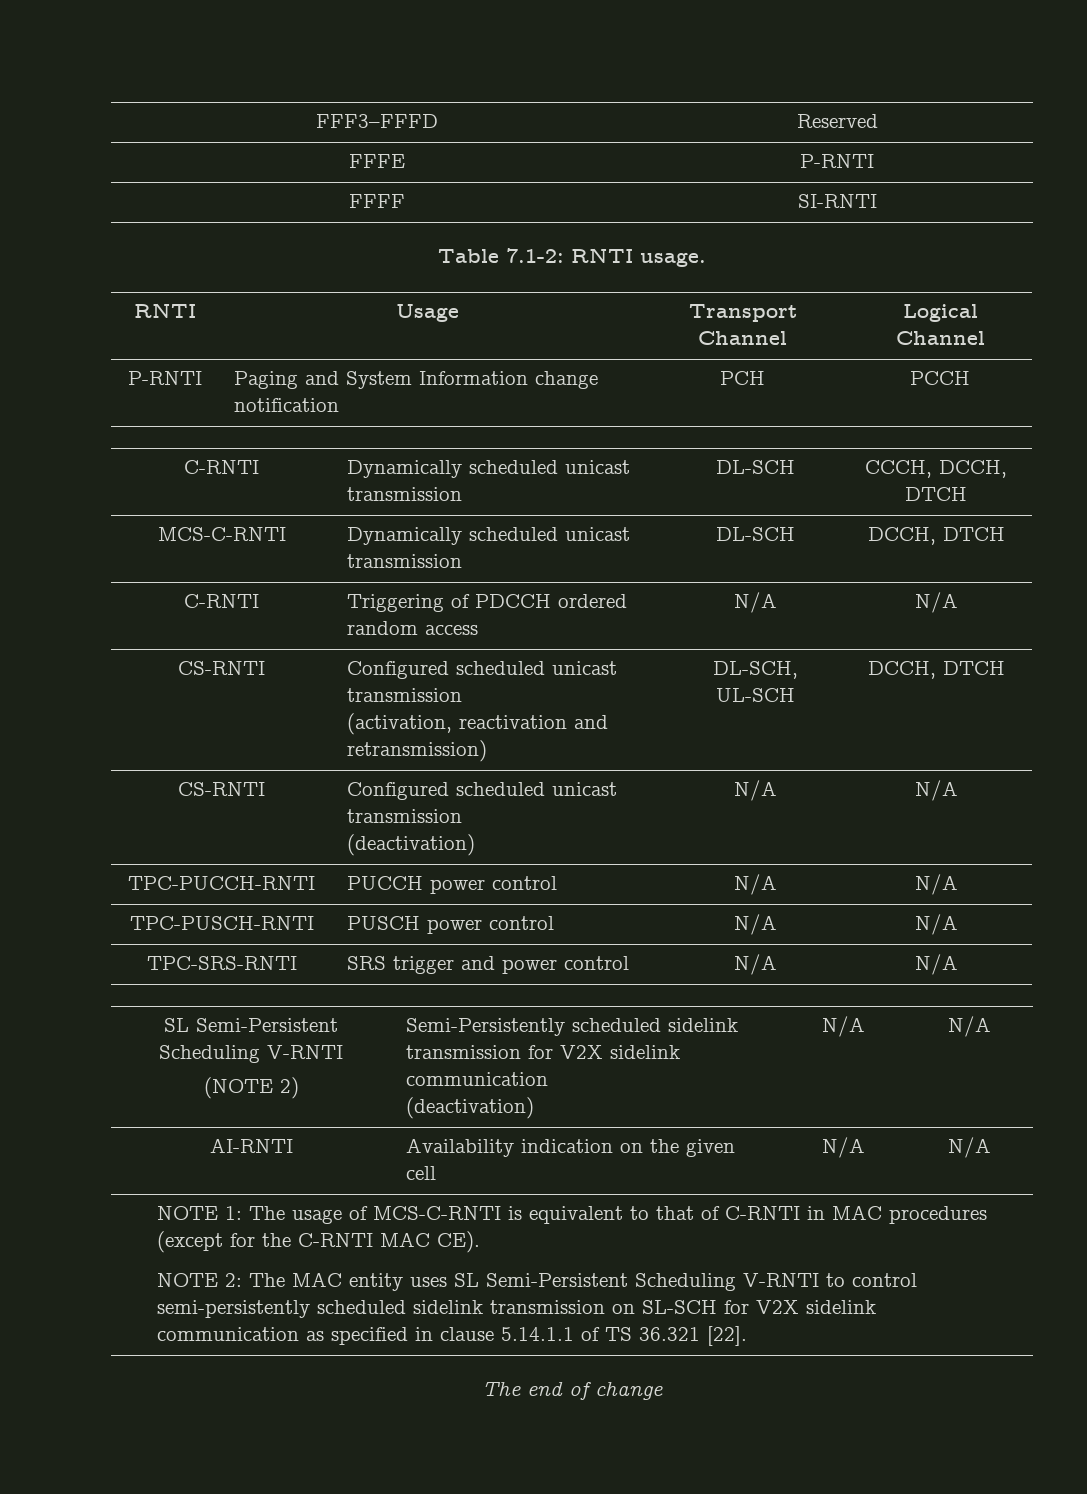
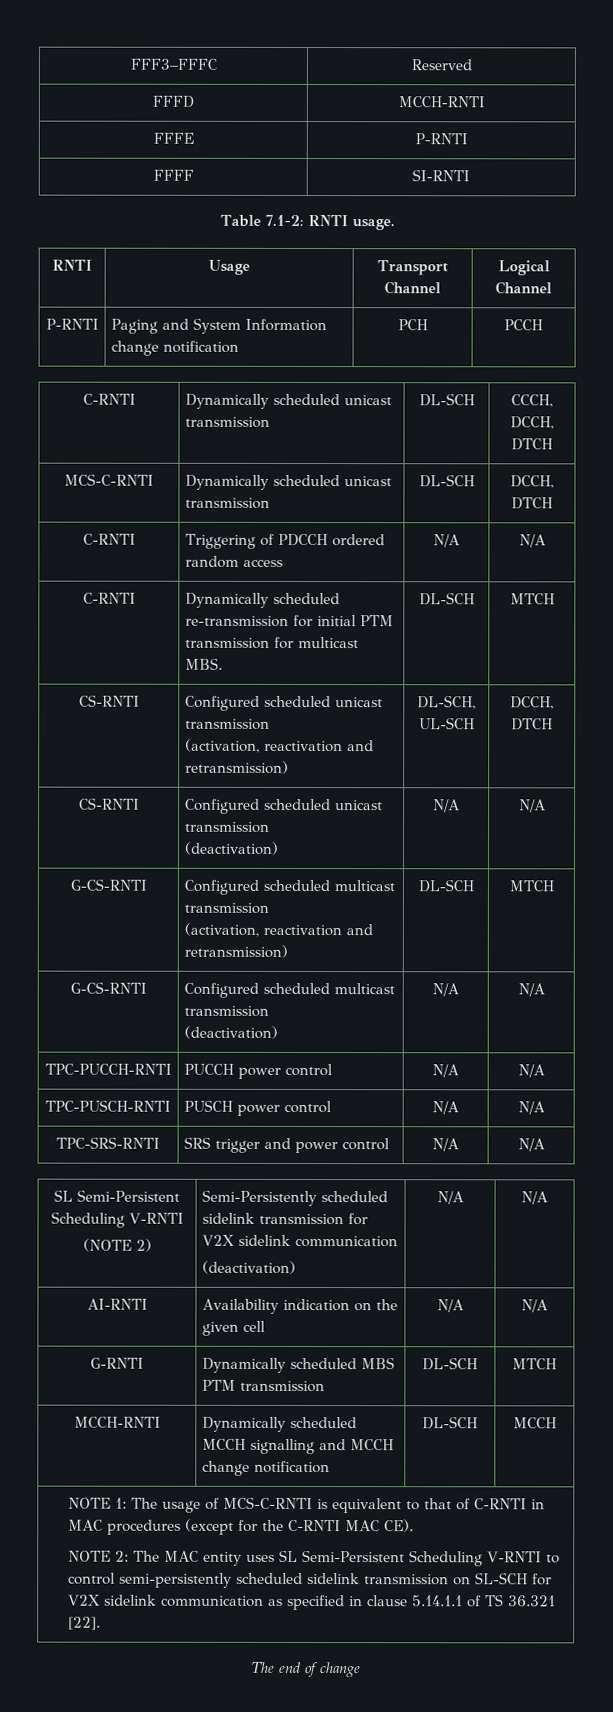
[315,114,438,128] FFF3–FFFD -> [129,58,217,70] FFF3–FFFC
(878, 121) none -> [152,95,194,108] [397,96,485,108] // FFFD | MCCH-RNTI
(958, 602) none -> [82,592,136,604] [184,592,340,608] [184,614,394,628] [184,636,359,649] [184,657,223,670] [418,592,475,606] [509,593,555,605] // C-RNTI | Dynamically scheduled re-transmission for initial PTM transmission for multicast MBS. | DL-SCH | MTCH
(958, 790) none -> [69,878,147,891] [183,879,395,895] [183,902,269,914] [183,922,373,937] [183,944,288,958] [417,879,474,893] [508,880,554,892] [69,981,147,994] [183,982,395,998] [183,1005,269,1017] [183,1025,278,1039] [432,983,459,997] [517,983,545,997] // G-CS-RNTI | Configured scheduled multicast transmission // (activation, reactivation and retransmission) | DL-SCH | MTCH // G-CS-RNTI | Configured scheduled multicast transmission // (deactivation) | N/A | N/A
(991, 1147) none -> [90,1357,144,1369] [201,1357,395,1373] [201,1379,325,1393] [422,1357,478,1371] [512,1358,557,1370] [73,1416,161,1428] [201,1416,357,1432] [201,1438,394,1455] [201,1460,330,1476] [422,1416,478,1430] [512,1417,557,1429] // G-RNTI | Dynamically scheduled MBS PTM transmission | DL-SCH | MTCH // MCCH-RNTI | Dynamically scheduled MCCH signalling and MCCH change notification | DL-SCH | MCCH

